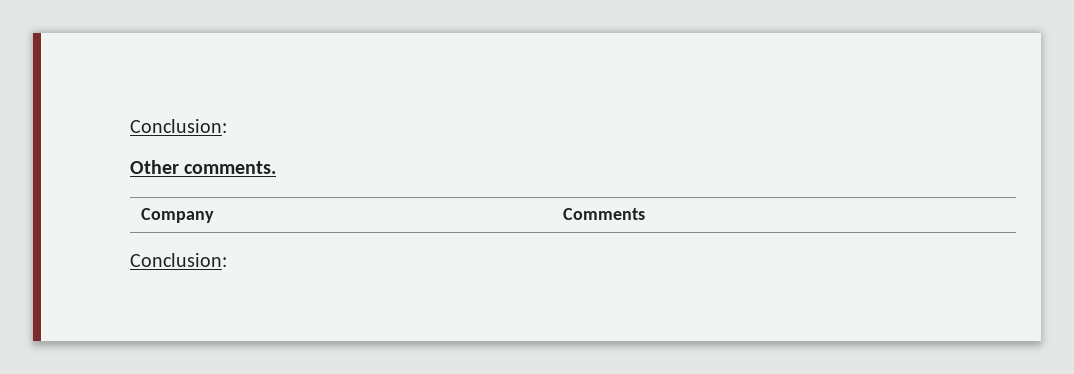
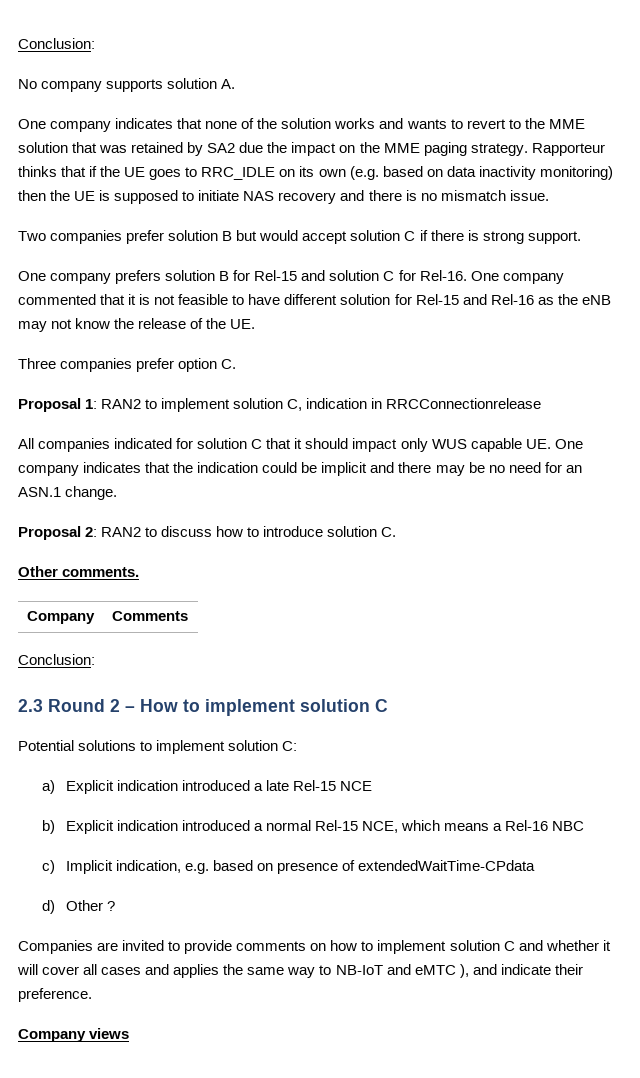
[130,119,227,133] Conclusion: -> [18,38,95,49] [18,78,236,92] [18,118,585,132] [18,142,605,156] [18,166,613,180] [18,190,549,204] [18,230,581,244] [18,270,564,284] [18,294,611,305] [18,318,256,332] [18,358,237,372] [18,398,542,412] [18,438,583,452] [18,462,582,476] [18,486,118,500] [18,526,397,540] Conclusion: // No company supports solution A. // One company indicates that none of the solution works and wants to revert to the MME solution that was retained by SA2 due the impact on the MME paging strategy. Rapporteur thinks that if the UE goes to RRC_IDLE on its own (e.g. based on data inactivity monitoring) then the UE is supposed to initiate NAS recovery and there is no mismatch issue. // Two companies prefer solution B but would accept solution C if there is strong support. // One company prefers solution B for Rel-15 and solution C for Rel-16. One company commented that it is not feasible to have different solution for Rel-15 and Rel-16 as the eNB may not know the release of the UE. // Three companies prefer option C. // Proposal 1: RAN2 to implement solution C, indication in RRCConnectionrelease // All companies indicated for solution C that it should impact only WUS capable UE. One company indicates that the indication could be implicit and there may be no need for an ASN.1 change. // Proposal 2: RAN2 to discuss how to introduce solution C.
(227, 260) none -> [18,699,388,716] [18,740,298,754] [41,780,373,794] [41,820,585,834] [41,860,536,874] [41,900,115,914] [18,940,611,954] [17,964,583,978] [18,988,92,1002] [18,1028,130,1042] // 2.3 Round 2 – How to implement solution C // Potential solutions to implement solution C: // a) Explicit indication introduced a late Rel-15 NCE // b) Explicit indication introduced a normal Rel-15 NCE, which means a Rel-16 NBC // c) Implicit indication, e.g. based on presence of extendedWaitTime-CPdata // d) Other ? // Companies are invited to provide comments on how to implement solution C and whether it will cover all cases and applies the same way to NB-IoT and eMTC ), and indicate their preference. // Company views

